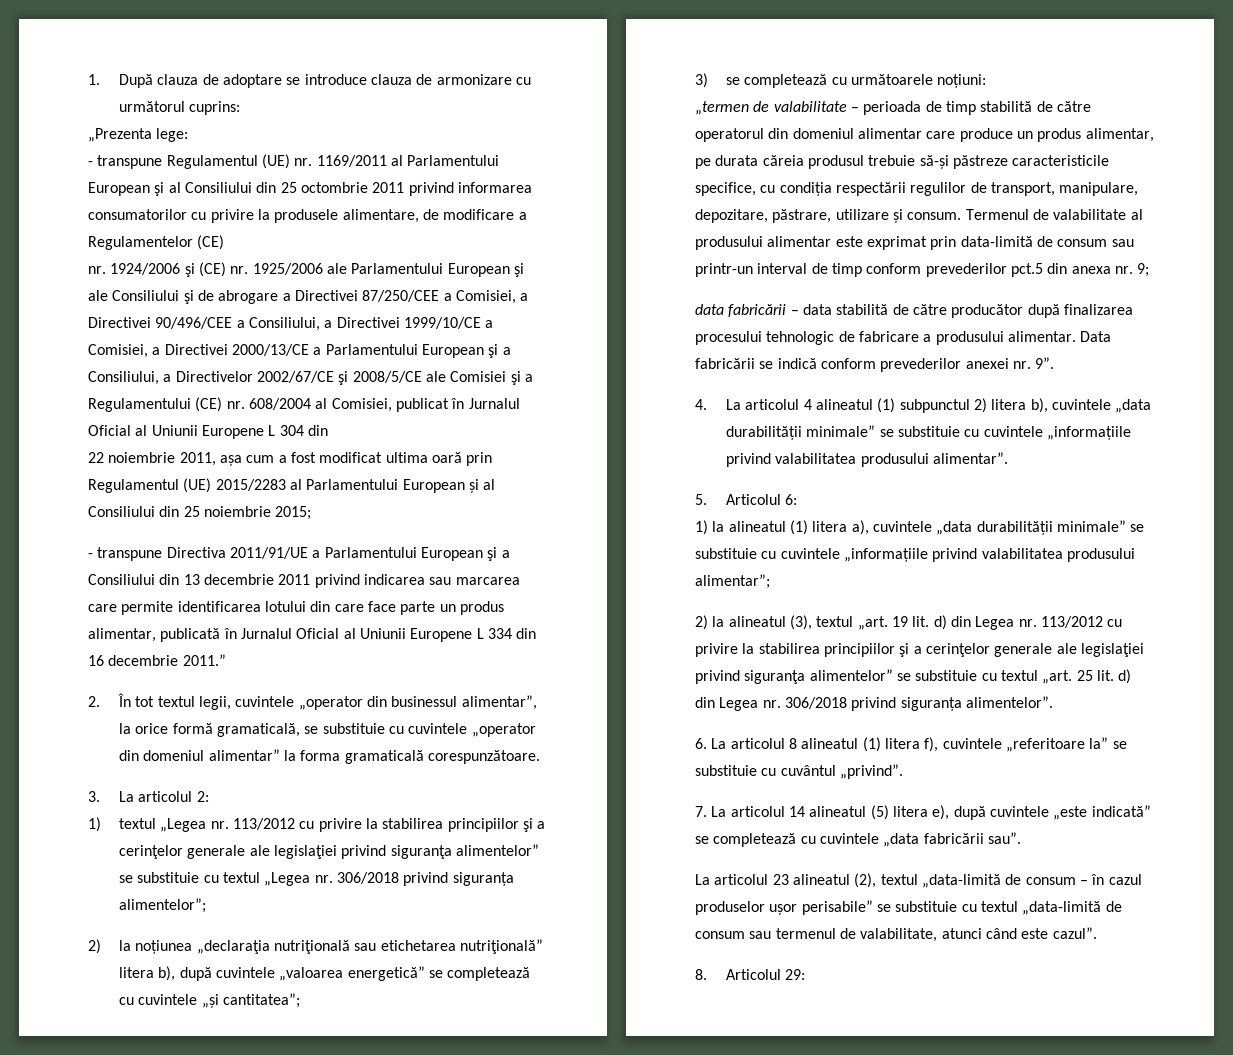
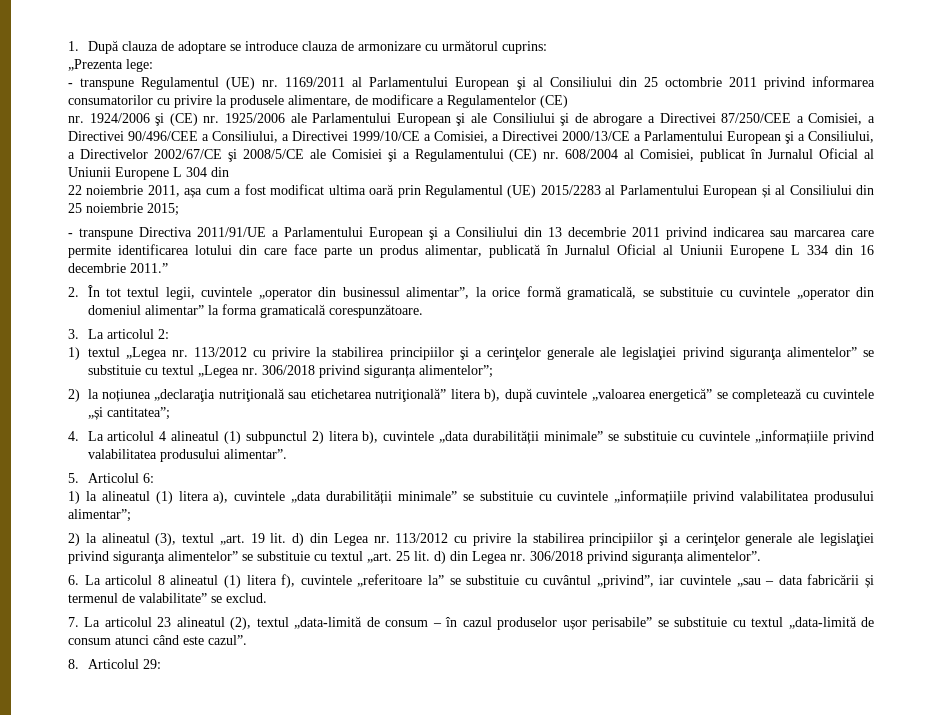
[695,73,987,88] [695,101,1091,115] [695,128,1154,142] [695,155,1110,169] [695,182,1139,196] [695,209,1143,223] [695,236,1134,250] [695,263,1150,277] [695,304,1133,318] [695,331,1112,345] [695,357,1055,372] // 3) se completează cu următoarele noțiuni: // „termen de valabilitate – perioada de timp stabilită de către operatorul din domeniul alimentar care produce un produs alimentar, pe durata căreia produsul trebuie să-și păstreze caracteristicile specifice, cu condiția respectării regulilor de transport, manipulare, depozitare, păstrare, utilizare și consum. Termenul de valabilitate al produsului alimentar este exprimat prin data-limită de consum sau printr-un interval de timp conform prevederilor pct.5 din anexa nr. 9; // data fabricării – data stabilită de către producător după finalizarea procesului tehnologic de fabricare a produsului alimentar. Data fabricării se indică conform prevederilor anexei nr. 9”. -> (170, 413) none
[839,764,903,779] [695,805,1151,820] [695,832,1021,847] „privind”. // 7. La articolul 14 alineatul (5) litera e), după cuvintele „este indicată” se completează cu cuvintele „data fabricării sau”. // -> [596,574,875,588] [68,593,267,603] [68,617,79,627] „privind”, iar cuvintele „sau – data fabricării și termenul de valabilitate” se exclud. // 7.
[749,928,938,942] sau termenul de valabilitate, -> (111, 641) none

